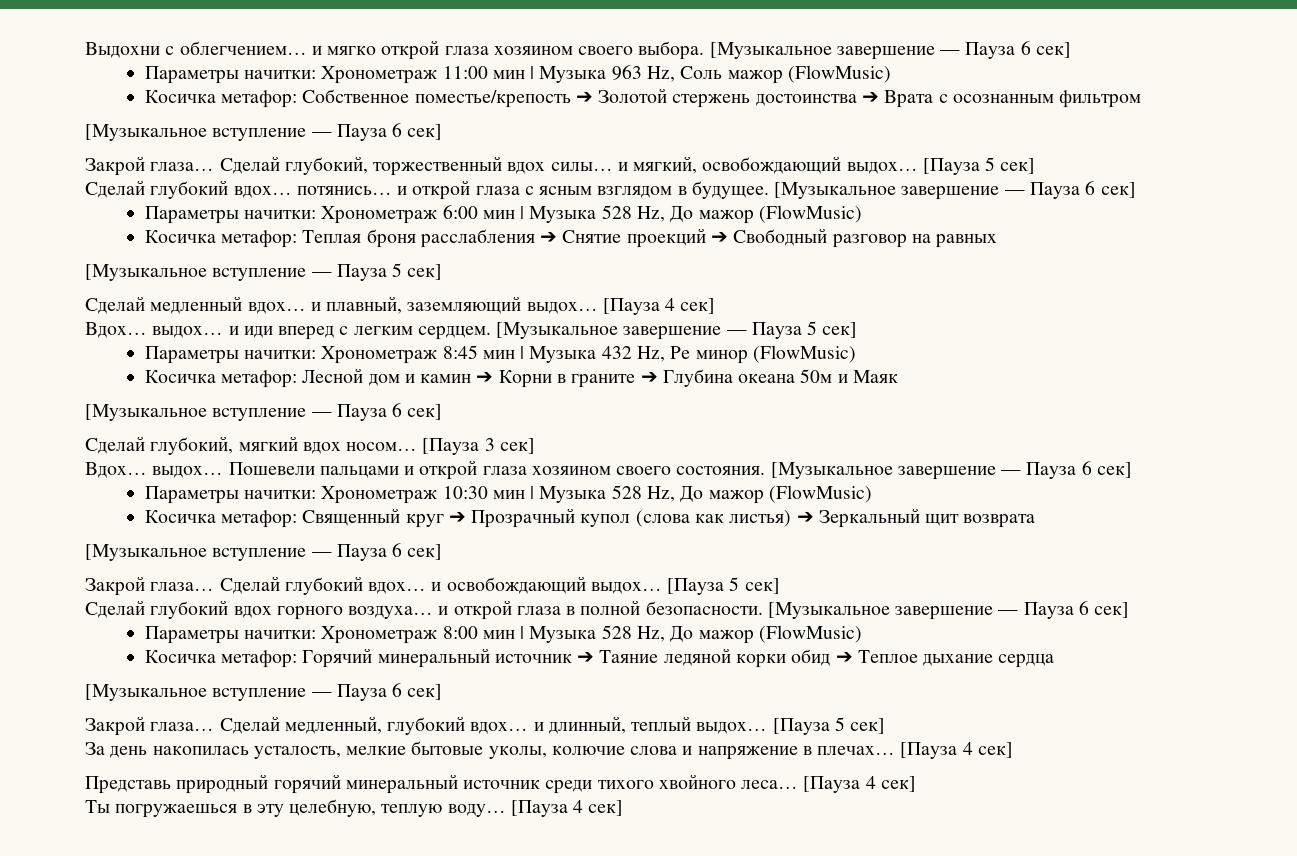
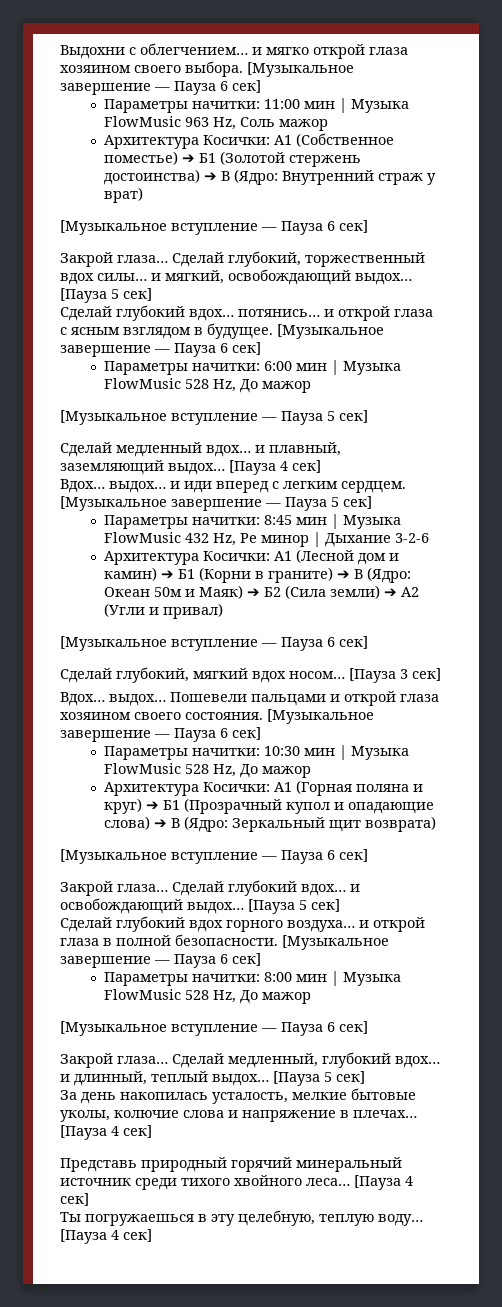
[321,66,438,84] Хронометраж -> (261, 105) none
(607, 74) none -> [104,116,182,127] FlowMusic
[787,65,891,83] [144,88,1142,108] (FlowMusic) // Косичка метафор: Собственное поместье/крепость ➔ Золотой стержень достоинства ➔ Врата с осознанным фильтром -> [104,133,395,149] [104,151,362,167] [104,169,437,185] [104,187,144,203] // Архитектура Косички: А1 (Собственное поместье) ➔ Б1 (Золотой стержень достоинства) ➔ В (Ядро: Внутренний страж у врат)
[321,206,438,224] Хронометраж -> (261, 367) none
[601,205,862,224] [144,228,998,248] 528 Hz, До мажор (FlowMusic) // Косичка метафор: Теплая броня расслабления ➔ Снятие проекций ➔ Свободный разговор на равных -> [104,378,312,393] FlowMusic 528 Hz, До мажор
[321,346,438,364] Хронометраж -> (261, 521) none
(597, 354) none -> [104,532,182,543] FlowMusic
[752,345,856,363] [144,368,898,388] (FlowMusic) // Косичка метафор: Лесной дом и камин ➔ Корни в граните ➔ Глубина океана 50м и Маяк -> [313,532,430,547] [104,549,400,565] [104,567,412,583] [104,585,420,599] [104,603,224,619] | Дыхание 3-2-6 // Архитектура Косички: А1 (Лесной дом и камин) ➔ Б1 (Корни в граните) ➔ В (Ядро: Океан 50м и Маяк) ➔ Б2 (Сила земли) ➔ А2 (Угли и привал)
[321,486,438,504] Хронометраж -> (261, 752) none
[611,485,872,504] [144,508,814,528] 528 Hz, До мажор (FlowMusic) // Косичка метафор: Священный круг ➔ Прозрачный купол (слова как листья) ➔ -> [104,763,312,778] [104,780,424,796] [104,798,435,814] [104,816,229,832] FlowMusic 528 Hz, До мажор // Архитектура Косички: А1 (Горная поляна и круг) ➔ Б1 (Прозрачный купол и опадающие слова) ➔ В (Ядро:
[963,514,1036,528] возврата -> [365,816,437,832] возврата)
[321,626,438,644] Хронометраж -> (261, 978) none
[601,625,862,644] [144,648,1055,668] 528 Hz, До мажор (FlowMusic) // Косичка метафор: Горячий минеральный источник ➔ Таяние ледяной корки обид ➔ Теплое дыхание сердца -> [104,989,312,1004] FlowMusic 528 Hz, До мажор

